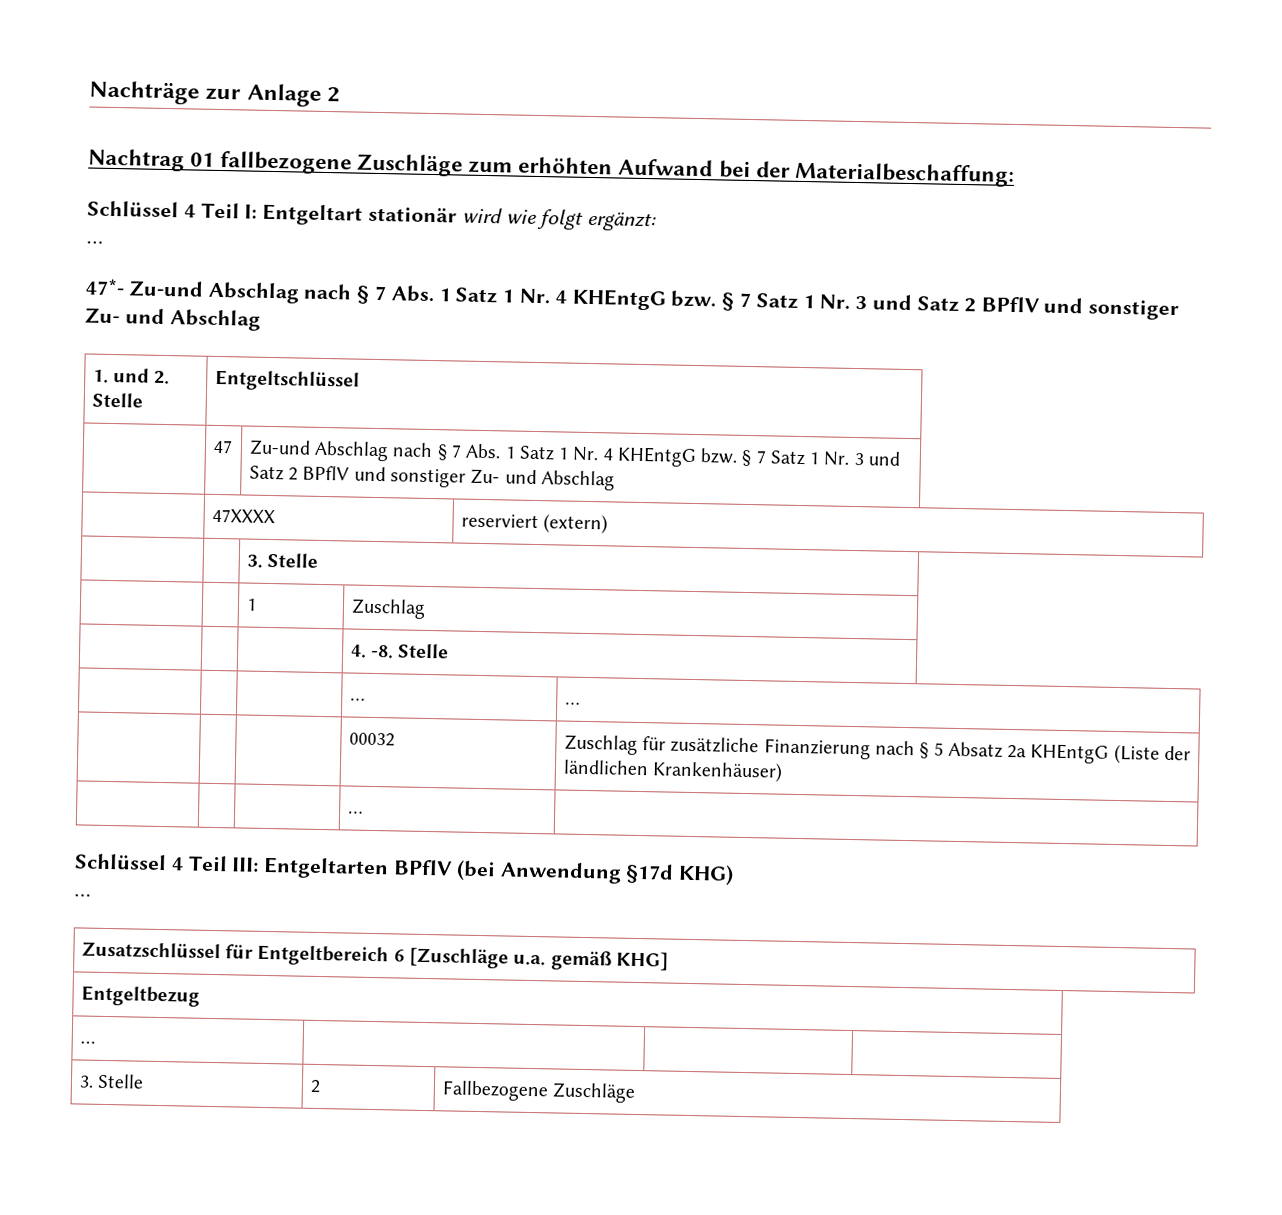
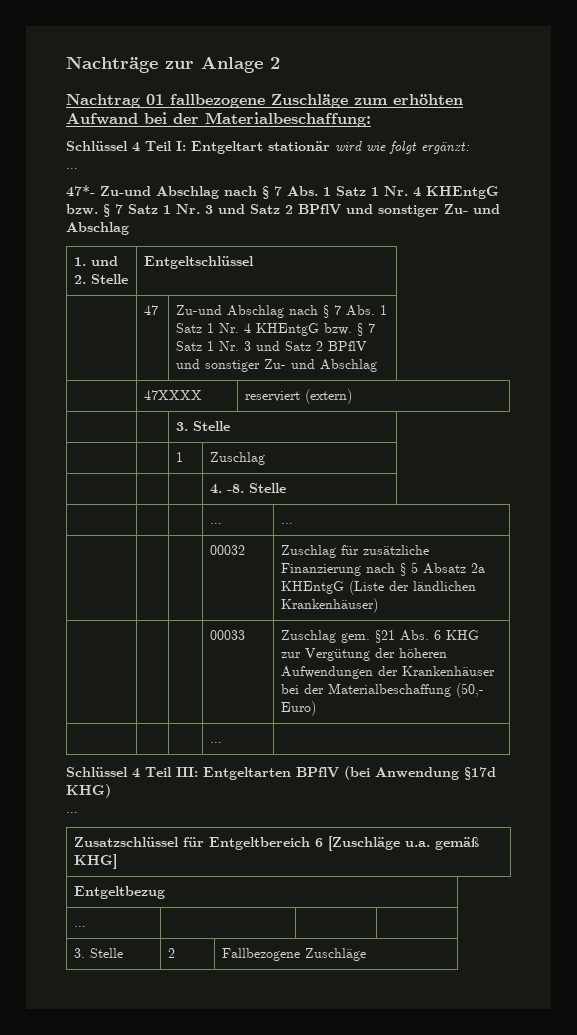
(784, 771) none -> [210,630,246,640] [281,630,480,643] [281,648,448,661] [281,666,496,679] [281,683,485,698] [281,701,317,716] // | | | 00033 | Zuschlag gem. §21 Abs. 6 KHG zur Vergütung der höheren Aufwendungen der Krankenhäuser bei der Materialbeschaffung (50,- Euro)

